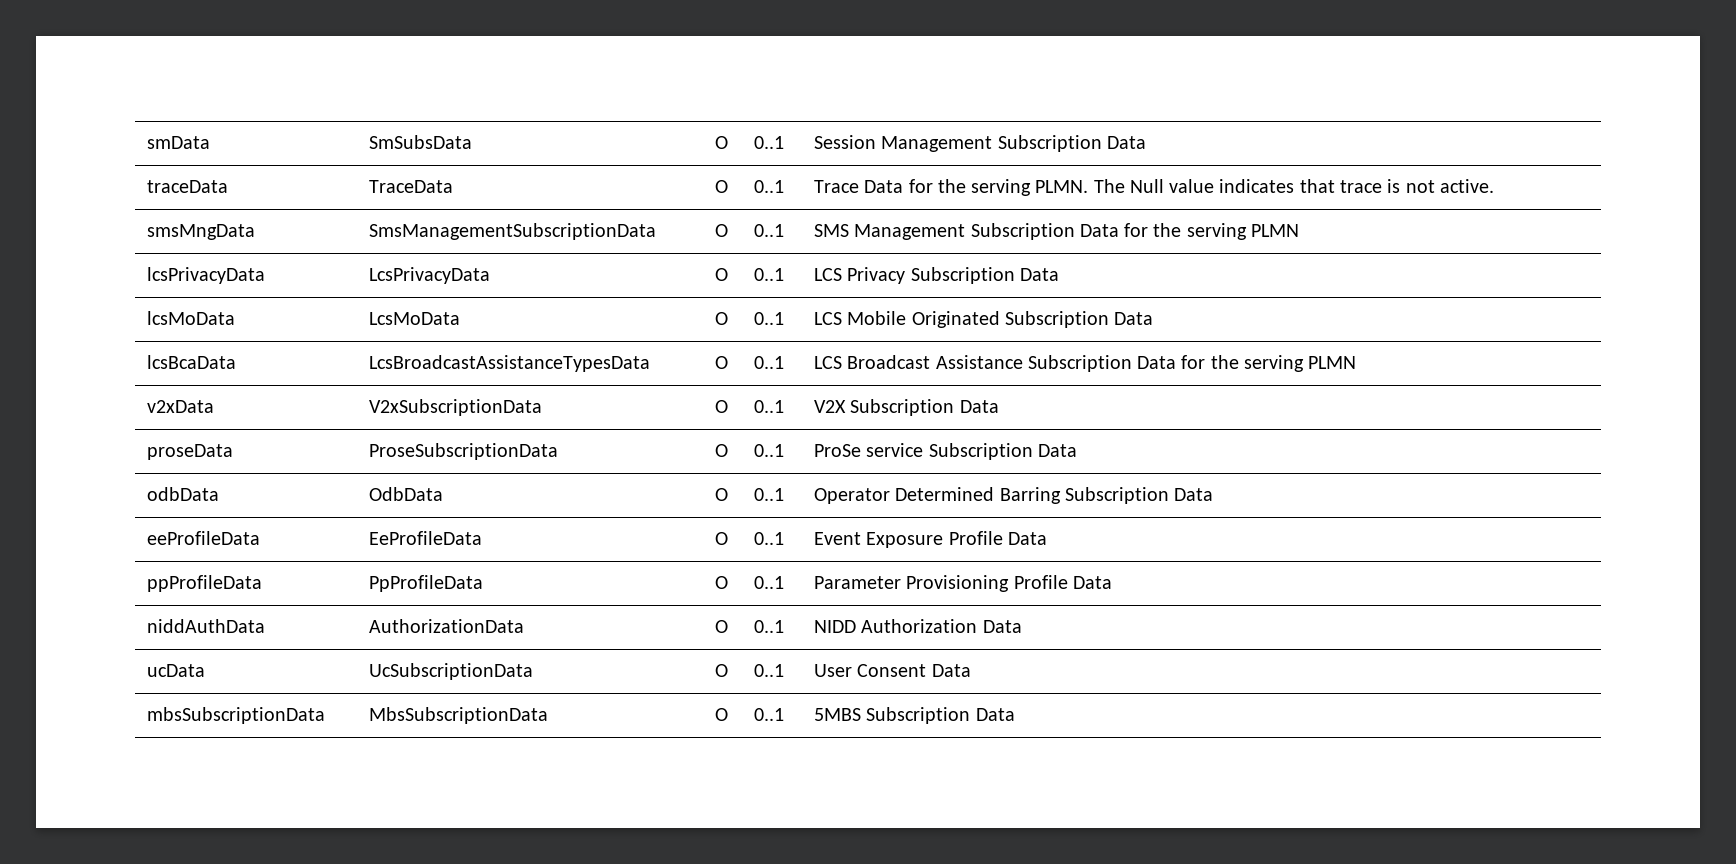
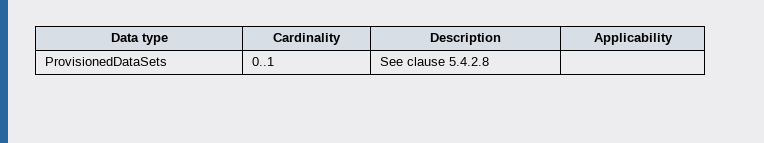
[147,136,211,149] [369,135,473,149] [715,136,728,149] [754,136,785,149] [814,135,1146,152] [147,180,229,193] [369,180,454,193] [715,180,728,193] [754,180,785,193] [814,179,1494,196] [147,224,256,240] [369,223,657,240] [715,224,728,237] [754,224,785,237] [814,223,1299,240] [147,267,266,284] [369,267,491,284] [715,268,728,281] [754,268,785,281] [814,267,1059,284] [147,311,236,325] [369,312,461,325] [715,312,728,325] [754,312,785,325] [814,311,1154,328] [147,355,237,369] [369,355,651,372] [715,356,728,369] [754,356,785,369] [814,355,1357,372] [147,400,215,413] [369,399,543,416] [715,400,728,413] [754,400,785,413] [814,399,999,416] [147,444,234,460] [369,443,559,460] [715,444,728,457] [754,444,785,457] [814,443,1077,460] [147,487,220,501] [369,487,444,501] [715,488,728,501] [754,488,785,501] [814,487,1214,504] [147,531,261,545] [369,531,483,545] [715,532,728,545] [754,532,785,545] [814,531,1047,548] [147,575,263,592] [369,575,484,592] [715,576,728,589] [754,576,785,589] [814,575,1112,592] [147,619,266,633] [369,619,525,633] [715,620,728,633] [754,620,785,633] [814,619,1022,633] [147,664,206,677] [369,663,534,680] [715,664,728,677] [754,664,785,677] [814,664,971,677] [147,707,326,724] [369,707,549,724] [715,708,728,721] [754,708,785,721] [814,707,1015,724] smData | SmSubsData | O | 0..1 | Session Management Subscription Data // traceData | TraceData | O | 0..1 | Trace Data for the serving PLMN. The Null value indicates that trace is not active. // smsMngData | SmsManagementSubscriptionData | O | 0..1 | SMS Management Subscription Data for the serving PLMN // lcsPrivacyData | LcsPrivacyData | O | 0..1 | LCS Privacy Subscription Data // lcsMoData | LcsMoData | O | 0..1 | LCS Mobile Originated Subscription Data // lcsBcaData | LcsBroadcastAssistanceTypesData | O | 0..1 | LCS Broadcast Assistance Subscription Data for the serving PLMN // v2xData | V2xSubscriptionData | O | 0..1 | V2X Subscription Data // proseData | ProseSubscriptionData | O | 0..1 | ProSe service Subscription Data // odbData | OdbData | O | 0..1 | Operator Determined Barring Subscription Data // eeProfileData | EeProfileData | O | 0..1 | Event Exposure Profile Data // ppProfileData | PpProfileData | O | 0..1 | Parameter Provisioning Profile Data // niddAuthData | AuthorizationData | O | 0..1 | NIDD Authorization Data // ucData | UcSubscriptionData | O | 0..1 | User Consent Data // mbsSubscriptionData | MbsSubscriptionData | O | 0..1 | 5MBS Subscription Data -> [110,33,168,45] [273,33,341,45] [430,33,501,45] [593,33,673,45] [45,57,168,66] [252,57,275,66] [380,57,490,66] Data type | Cardinality | Description | Applicability // ProvisionedDataSets | 0..1 | See clause 5.4.2.8 |

